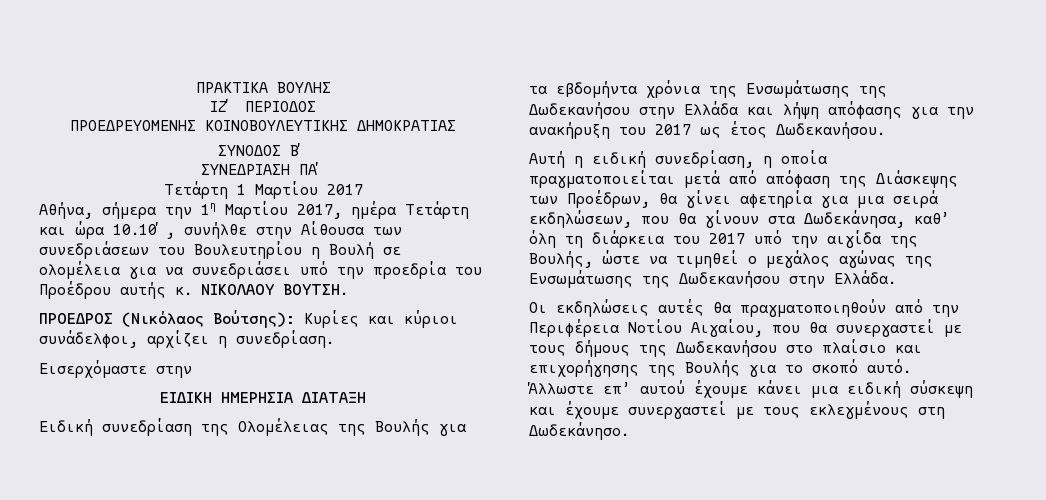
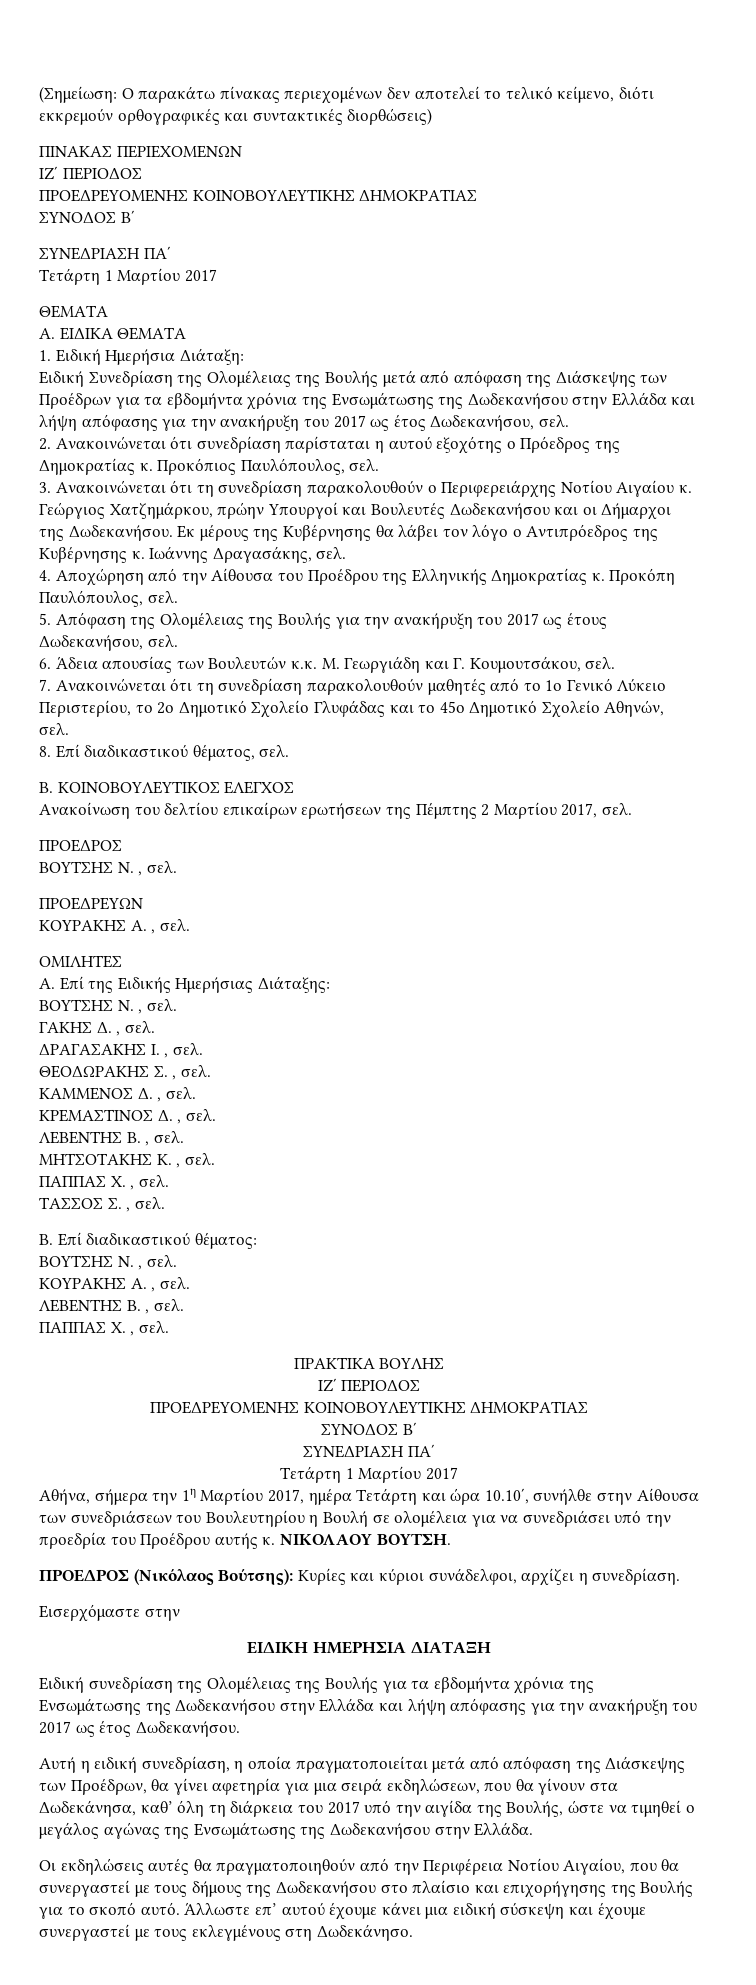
(195, 87) none -> [39,86,654,104] [39,108,433,125] [39,145,242,158] [39,166,142,180] [39,189,478,202] [39,210,135,224] [39,246,171,260] [39,268,217,285] [39,305,108,318] [39,327,187,340] [39,348,244,365] [39,370,668,387] [39,392,696,410] [39,414,569,431] [39,436,620,454] [39,458,380,475] [39,480,692,498] [39,502,672,520] [39,524,659,541] [39,546,347,563] [39,568,676,586] [39,590,178,607] [39,612,608,629] [39,635,178,651] [39,656,616,673] [39,678,667,695] [39,700,665,718] [39,723,69,736] [39,744,290,761] [39,781,295,794] [39,802,632,819] [39,839,122,852] [39,861,177,876] [39,897,143,910] [39,919,190,934] [39,955,122,968] [39,976,330,993] [39,999,177,1014] [39,1021,155,1036] [39,1043,203,1058] [39,1065,211,1080] [39,1087,196,1102] [39,1109,216,1124] [39,1131,184,1146] [39,1153,215,1168] [39,1175,169,1190] [39,1197,165,1212] [39,1232,257,1249] [39,1255,177,1270] [39,1277,190,1292] [39,1299,184,1314] [39,1321,169,1336] (Σημείωση: Ο παρακάτω πίνακας περιεχομένων δεν αποτελεί το τελικό κείμενο, διότι εκκρεμούν ορθογραφικές και συντακτικές διορθώσεις) // ΠΙΝΑΚΑΣ ΠΕΡΙΕΧΟΜΕΝΩΝ // ΙΖ΄ ΠΕΡΙΟΔΟΣ // ΠΡΟΕΔΡΕΥΟΜΕΝΗΣ ΚΟΙΝΟΒΟΥΛΕΥΤΙΚΗΣ ΔΗΜΟΚΡΑΤΙΑΣ // ΣΥΝΟΔΟΣ Β΄ // ΣΥΝΕΔΡΙΑΣΗ ΠΑ΄ // Τετάρτη 1 Μαρτίου 2017 // ΘΕΜΑΤΑ // Α. ΕΙΔΙΚΑ ΘΕΜΑΤΑ // 1. Ειδική Ημερήσια Διάταξη: // Ειδική Συνεδρίαση της Ολομέλειας της Βουλής μετά από απόφαση της Διάσκεψης των Προέδρων για τα εβδομήντα χρόνια της Ενσωμάτωσης της Δωδεκανήσου στην Ελλάδα και λήψη απόφασης για την ανακήρυξη του 2017 ως έτος Δωδεκανήσου, σελ. // 2. Ανακοινώνεται ότι συνεδρίαση παρίσταται η αυτού εξοχότης ο Πρόεδρος της Δημοκρατίας κ. Προκόπιος Παυλόπουλος, σελ. // 3. Ανακοινώνεται ότι τη συνεδρίαση παρακολουθούν ο Περιφερειάρχης Νοτίου Αιγαίου κ. Γεώργιος Χατζημάρκου, πρώην Υπουργοί και Βουλευτές Δωδεκανήσου και οι Δήμαρχοι της Δωδεκανήσου. Εκ μέρους της Κυβέρνησης θα λάβει τον λόγο ο Αντιπρόεδρος της Κυβέρνησης κ. Ιωάννης Δραγασάκης, σελ. // 4. Αποχώρηση από την Αίθουσα του Προέδρου της Ελληνικής Δημοκρατίας κ. Προκόπη Παυλόπουλος, σελ. // 5. Απόφαση της Ολομέλειας της Βουλής για την ανακήρυξη του 2017 ως έτους Δωδεκανήσου, σελ. // 6. Άδεια απουσίας των Βουλευτών κ.κ. Μ. Γεωργιάδη και Γ. Κουμουτσάκου, σελ. // 7. Ανακοινώνεται ότι τη συνεδρίαση παρακολουθούν μαθητές από το 1ο Γενικό Λύκειο Περιστερίου, το 2ο Δημοτικό Σχολείο Γλυφάδας και το 45ο Δημοτικό Σχολείο Αθηνών, σελ. // 8. Επί διαδικαστικού θέματος, σελ. // Β. ΚΟΙΝΟΒΟΥΛΕΥΤΙΚΟΣ ΕΛΕΓΧΟΣ // Ανακοίνωση του δελτίου επικαίρων ερωτήσεων της Πέμπτης 2 Μαρτίου 2017, σελ. // ΠΡΟΕΔΡΟΣ // ΒΟΥΤΣΗΣ Ν. , σελ. // ΠΡΟΕΔΡΕΥΩΝ // ΚΟΥΡΑΚΗΣ Α. , σελ. // ΟΜΙΛΗΤΕΣ // Α. Επί της Ειδικής Ημερήσιας Διάταξης: // ΒΟΥΤΣΗΣ Ν. , σελ. // ΓΑΚΗΣ Δ. , σελ. // ΔΡΑΓΑΣΑΚΗΣ Ι. , σελ. // ΘΕΟΔΩΡΑΚΗΣ Σ. , σελ. // ΚΑΜΜΕΝΟΣ Δ. , σελ. // ΚΡΕΜΑΣΤΙΝΟΣ Δ. , σελ. // ΛΕΒΕΝΤΗΣ Β. , σελ. // ΜΗΤΣΟΤΑΚΗΣ Κ. , σελ. // ΠΑΠΠΑΣ Χ. , σελ. // ΤΑΣΣΟΣ Σ. , σελ. // Β. Επί διαδικαστικού θέματος: // ΒΟΥΤΣΗΣ Ν. , σελ. // ΚΟΥΡΑΚΗΣ Α. , σελ. // ΛΕΒΕΝΤΗΣ Β. , σελ. // ΠΑΠΠΑΣ Χ. , σελ. //

